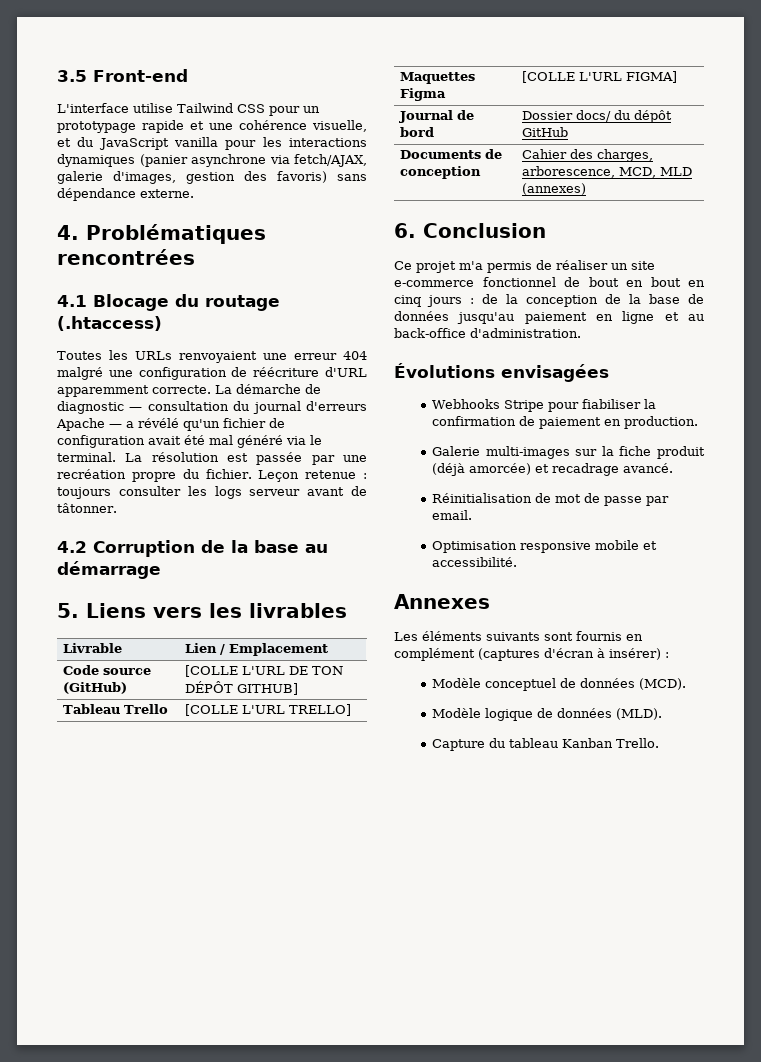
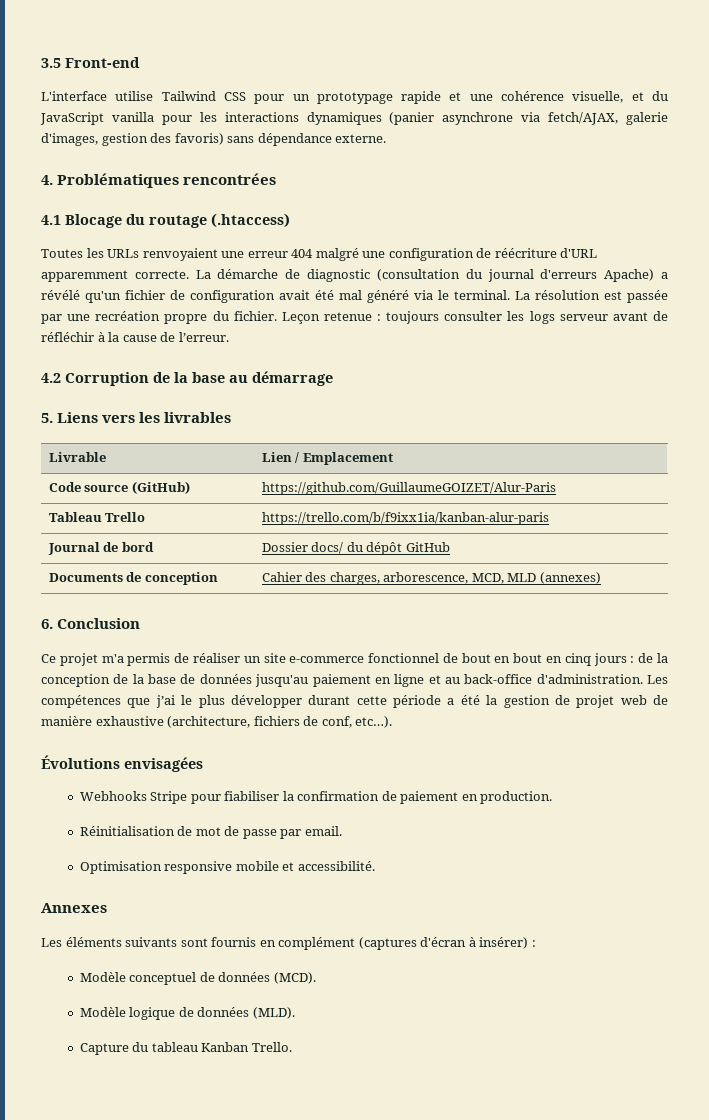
[129,401,229,411] — consultation -> [376,269,460,281] (consultation
[56,418,122,431] Apache — -> [604,269,655,282] Apache)
[57,503,117,513] tâtonner. -> [41,332,229,342] réfléchir à la cause de l’erreur.
[185,665,344,677] [185,681,299,695] [63,704,169,714] [185,704,352,716] [400,72,476,84] [400,88,447,101] [522,71,678,83] [COLLE L'URL DE TON DÉPÔT GITHUB] // Tableau Trello | [COLLE L'URL TRELLO] // Maquettes Figma | [COLLE L'URL FIGMA] -> [261,482,556,495] [48,512,146,522] [261,512,549,525] https://github.com/GuillaumeGOIZET/Alur-Paris // Tableau Trello | https://trello.com/b/f9ixx1ia/kanban-alur-paris
(581, 333) none -> [646,675,668,684] [41,695,668,708] [41,716,393,728] Les compétences que j’ai le plus développer durant cette période a été la gestion de projet web de manière exhaustive (architecture, fichiers de conf, etc…).
[432,446,705,459] [432,463,674,476] // Galerie multi-images sur la fiche produit (déjà amorcée) et recadrage avancé. -> (553, 797) none

